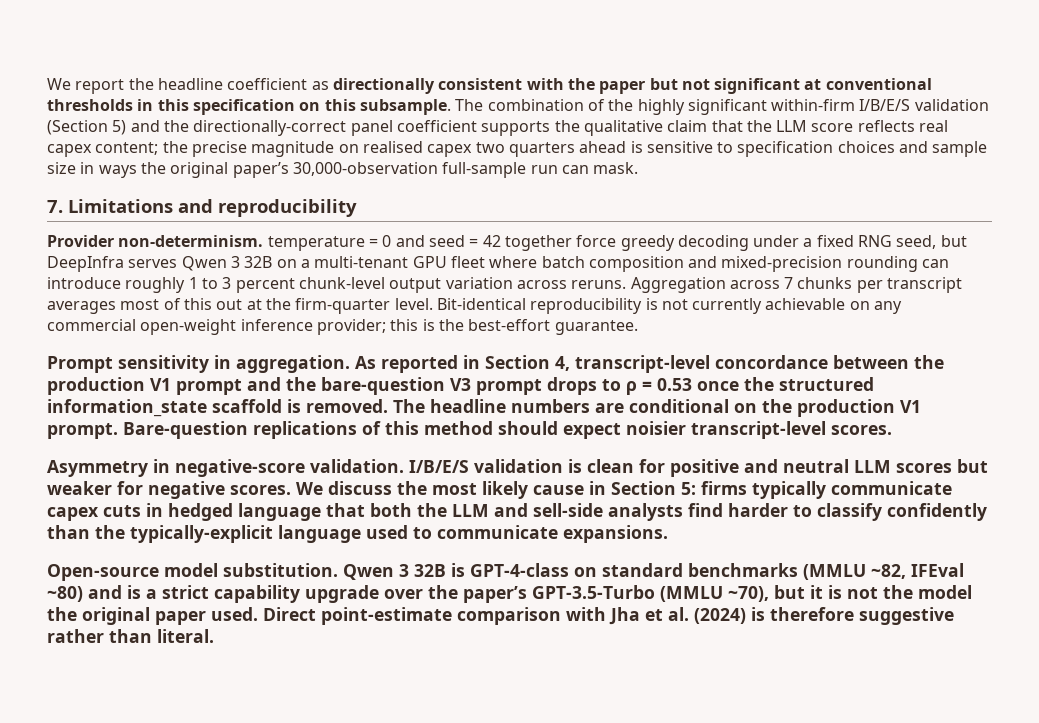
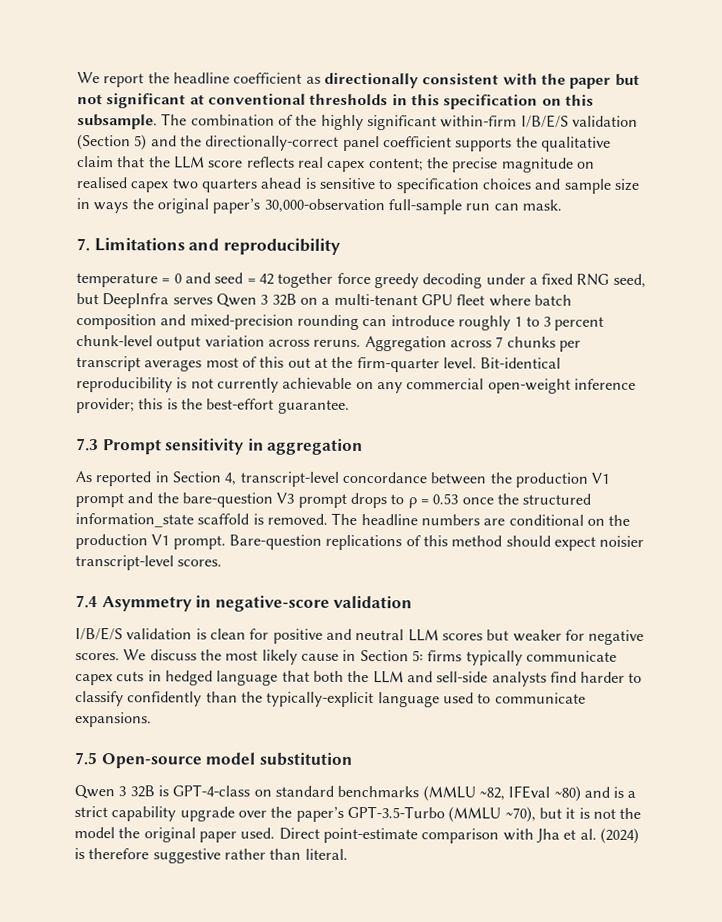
[47,235,264,247] Provider non-determinism. -> (342, 246) none
(638, 327) none -> [76,438,99,452] 7.3
[236,355,350,373] aggregation. -> [267,438,364,456] aggregation //
(892, 430) none -> [75,595,98,609] 7.4
[310,459,404,473] validation. -> [333,595,413,609] validation //
(668, 534) none -> [74,752,97,766] 7.5
[223,563,338,577] substitution. -> [258,752,352,766] substitution //

